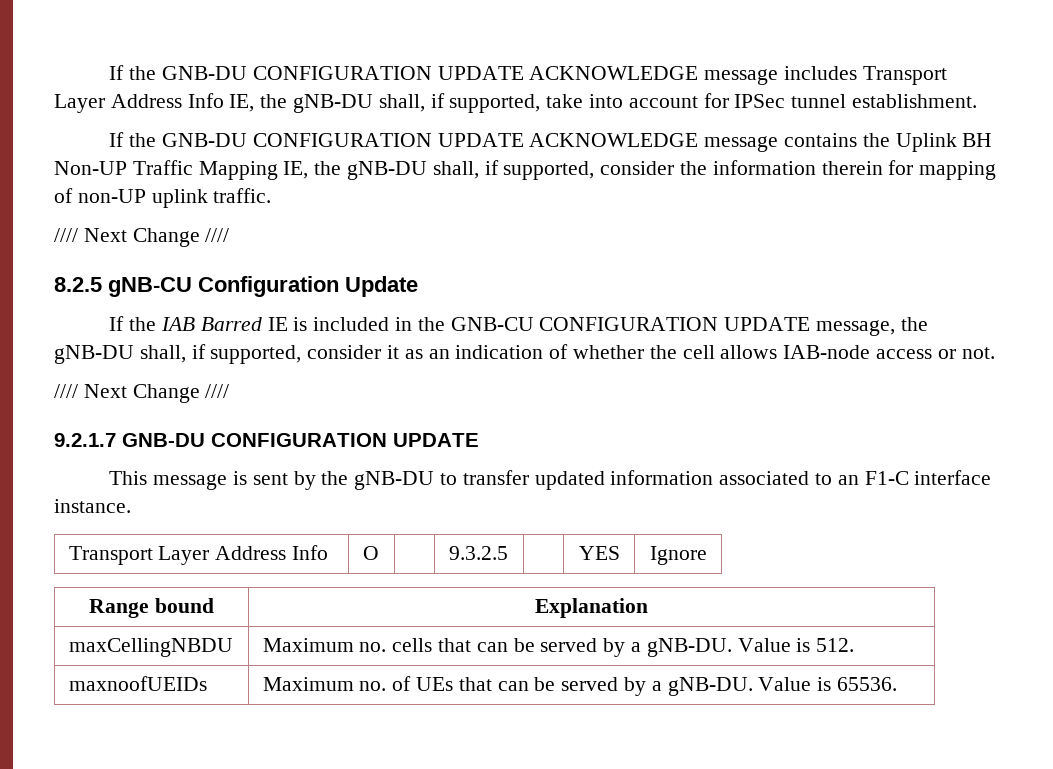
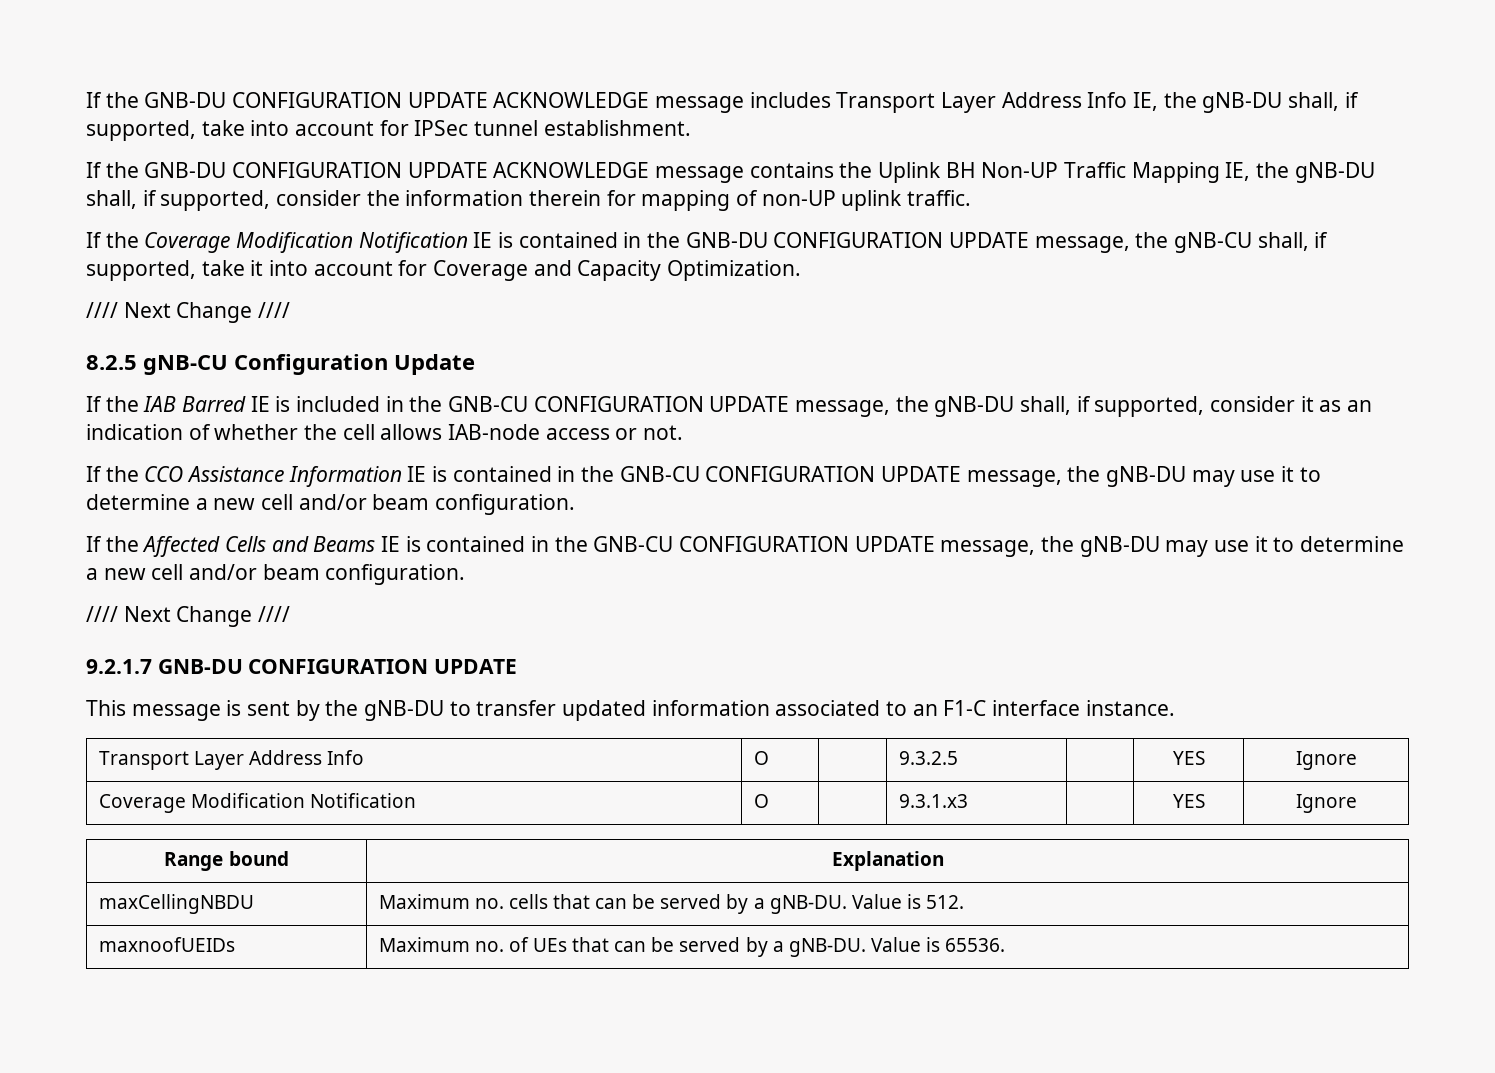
(272, 195) none -> [86,232,1329,253] [86,260,802,281] // If the Coverage Modification Notification IE is contained in the GNB-DU CONFIGURATION UPDATE message, the gNB-CU shall, if supported, take it into account for Coverage and Capacity Optimization.
(995, 353) none -> [86,466,1321,487] [86,494,576,515] [86,536,1405,557] [86,564,466,585] // If the CCO Assistance Information IE is contained in the GNB-CU CONFIGURATION UPDATE message, the gNB-DU may use it to determine a new cell and/or beam configuration. // If the Affected Cells and Beams IE is contained in the GNB-CU CONFIGURATION UPDATE message, the gNB-DU may use it to determine a new cell and/or beam configuration.
(707, 555) none -> [98,793,416,813] [753,794,769,808] [898,794,968,808] [1172,794,1205,808] [1295,794,1357,813] // Coverage Modification Notification | O | | 9.3.1.x3 | | YES | Ignore

